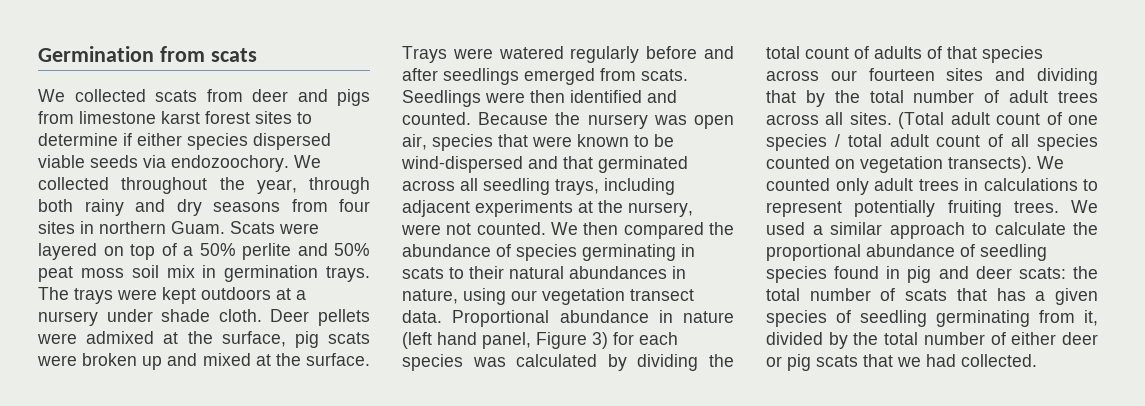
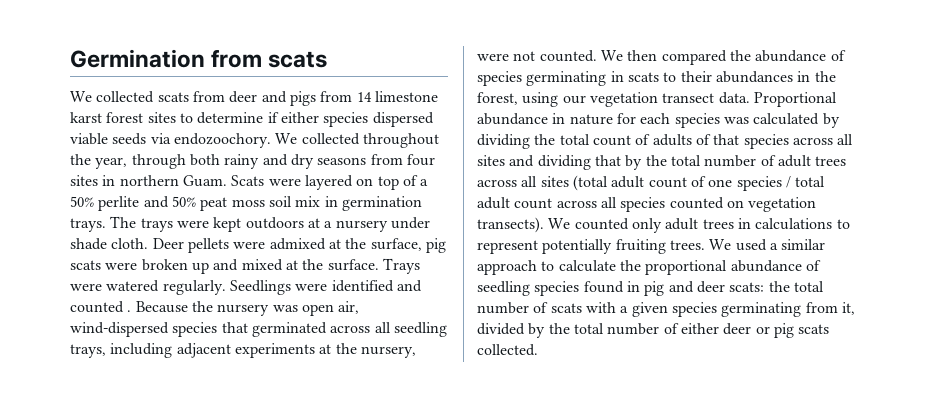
(74, 117) none -> [356,92,372,102] 14
[570,46,734,63] [402,68,688,85] regularly before and after seedlings emerged from scats. -> [162,280,226,295] regularly.
[530,90,565,103] then -> (328, 287) none
[402,112,471,125] counted. -> [70,301,132,313] counted .
(427, 142) none -> [70,322,169,337] wind-dispersed
[532,134,674,147] [401,156,593,173] were known to be wind-dispersed and that -> (248, 327) none
[509,266,564,279] natural -> (712, 76) none
[402,289,458,304] nature, -> [814,71,836,82] [477,92,518,105] the forest,
[402,332,608,349] (left hand panel, Figure 3) -> (613, 119) none
[830,68,935,81] our fourteen -> [837,134,854,145] all
[849,112,945,129] sites. (Total -> [540,175,608,191] sites (total
[988,134,1004,147] of -> [556,200,597,208] across
[956,288,1026,301] that has -> [585,302,616,313] with
[836,310,927,327] of seedling -> (717, 309) none
[863,354,956,367] that we had -> (830, 329) none

